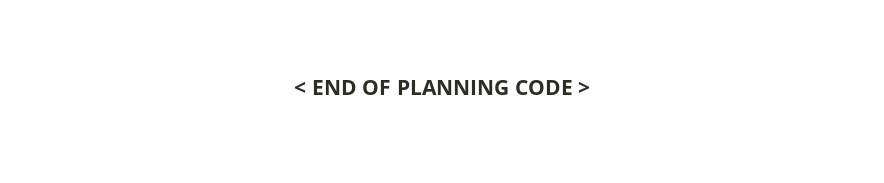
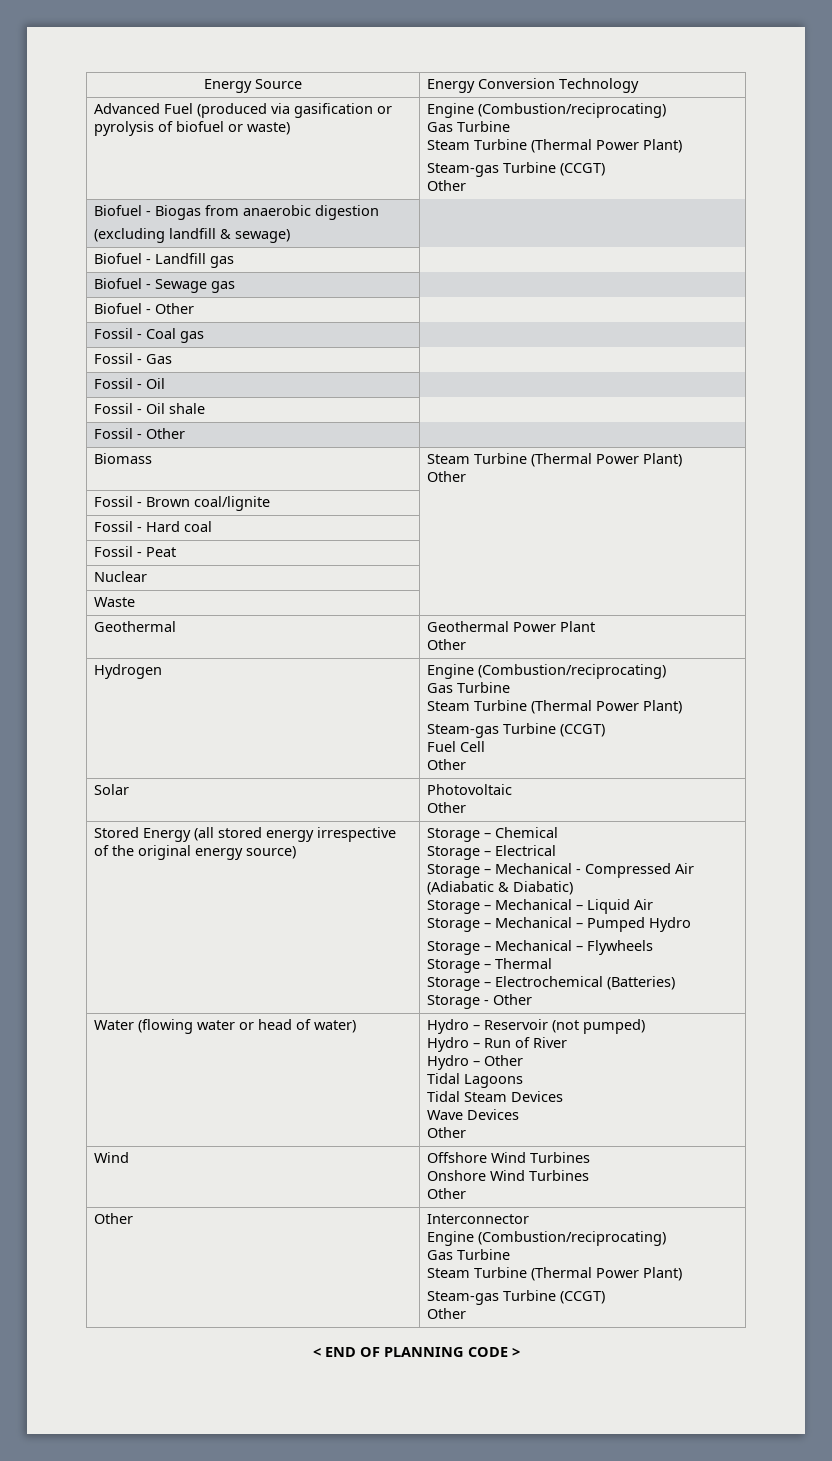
(293, 88) none -> [204,79,302,93] [427,78,640,93] [94,103,393,118] [94,121,291,136] [427,103,667,118] [427,121,511,132] [427,139,683,153] [427,162,606,177] [427,180,467,191] [94,205,380,220] [94,228,291,243] [94,253,235,268] [94,278,236,293] [94,303,195,314] [94,328,205,343] [94,353,173,364] [94,378,166,389] [94,403,206,414] [94,428,186,439] [94,453,153,464] [427,453,683,467] [427,471,467,482] [94,496,271,511] [94,521,213,532] [94,546,177,557] [94,571,148,582] [94,597,136,607] [94,621,177,632] [427,621,596,632] [427,639,467,650] [94,664,163,679] [427,664,667,679] [427,682,511,693] [427,700,683,714] [427,723,606,738] [427,741,486,752] [427,759,467,770] [94,784,130,795] [427,784,513,795] [427,802,467,813] [94,827,397,842] [94,845,297,860] [427,827,559,842] [427,845,557,860] [427,863,695,878] [427,881,574,895] [427,899,654,914] [427,917,692,932] [427,940,654,955] [427,958,553,973] [427,976,676,991] [427,994,533,1009] [94,1019,357,1034] [427,1019,646,1034] [427,1037,568,1052] [427,1055,524,1070] [427,1073,524,1088] [427,1091,564,1102] [427,1109,520,1120] [427,1127,467,1138] [94,1152,130,1163] [427,1152,591,1163] [427,1170,590,1181] [427,1188,467,1199] [94,1213,134,1224] [427,1214,530,1224] [427,1231,667,1246] [427,1249,511,1260] [427,1267,683,1281] [427,1290,606,1305] [427,1308,467,1319] Energy Source | Energy Conversion Technology // Advanced Fuel (produced via gasification or pyrolysis of biofuel or waste) | Engine (Combustion/reciprocating) // Gas Turbine // Steam Turbine (Thermal Power Plant) // Steam-gas Turbine (CCGT) // Other // Biofuel - Biogas from anaerobic digestion // (excluding landfill & sewage) | // Biofuel - Landfill gas | // Biofuel - Sewage gas | // Biofuel - Other | // Fossil - Coal gas | // Fossil - Gas | // Fossil - Oil | // Fossil - Oil shale | // Fossil - Other | // Biomass | Steam Turbine (Thermal Power Plant) // Other // Fossil - Brown coal/lignite | // Fossil - Hard coal | // Fossil - Peat | // Nuclear | // Waste | // Geothermal | Geothermal Power Plant // Other // Hydrogen | Engine (Combustion/reciprocating) // Gas Turbine // Steam Turbine (Thermal Power Plant) // Steam-gas Turbine (CCGT) // Fuel Cell // Other // Solar | Photovoltaic // Other // Stored Energy (all stored energy irrespective of the original energy source) | Storage – Chemical // Storage – Electrical // Storage – Mechanical - Compressed Air (Adiabatic & Diabatic) // Storage – Mechanical – Liquid Air // Storage – Mechanical – Pumped Hydro // Storage – Mechanical – Flywheels // Storage – Thermal // Storage – Electrochemical (Batteries) // Storage - Other // Water (flowing water or head of water) | Hydro – Reservoir (not pumped) // Hydro – Run of River // Hydro – Other // Tidal Lagoons // Tidal Steam Devices // Wave Devices // Other // Wind | Offshore Wind Turbines // Onshore Wind Turbines // Other // Other | Interconnector // Engine (Combustion/reciprocating) // Gas Turbine // Steam Turbine (Thermal Power Plant) // Steam-gas Turbine (CCGT) // Other //

